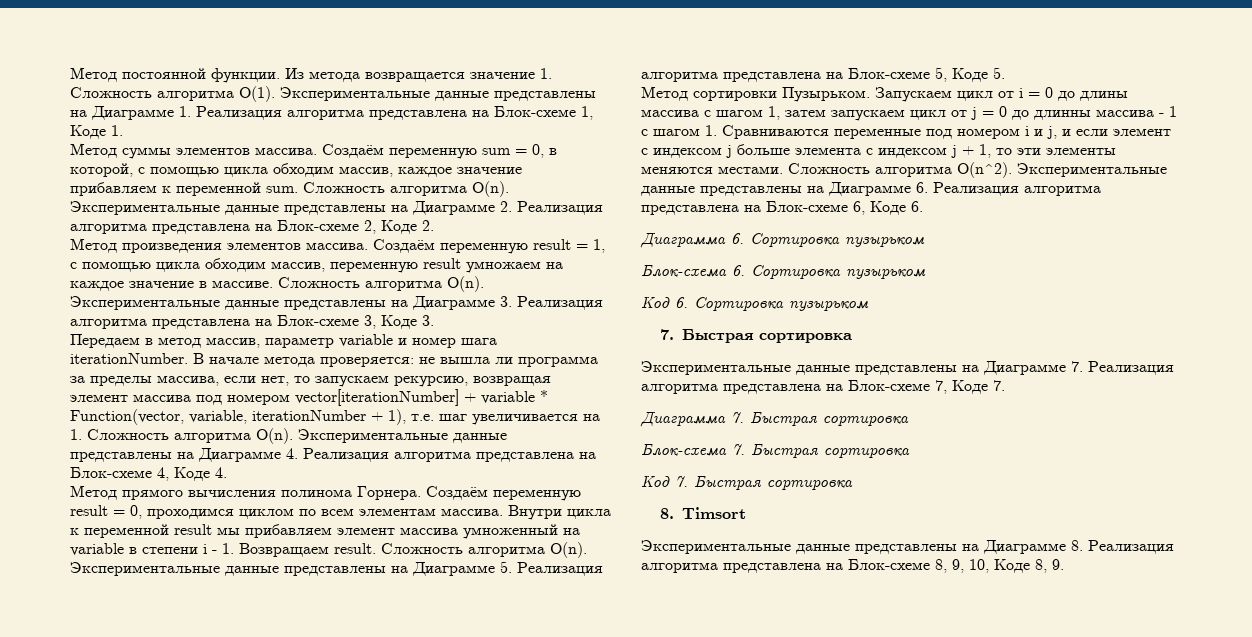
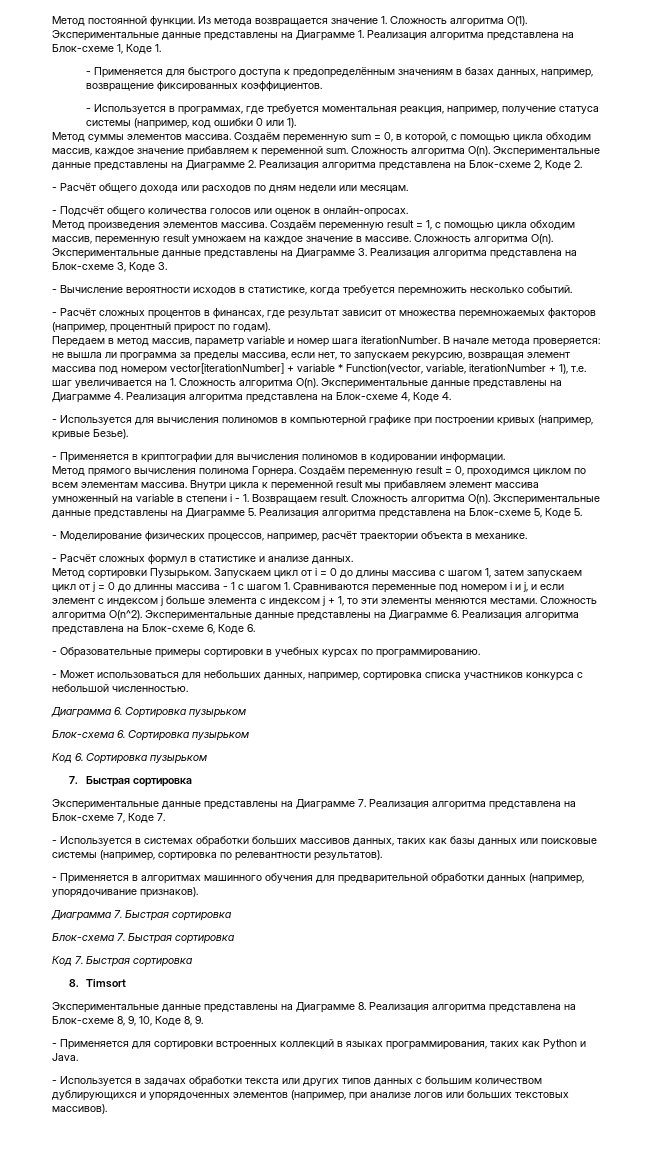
(123, 130) none -> [85,67,593,78] [85,81,322,92] [85,104,599,115] [85,118,296,129] // - Применяется для быстрого доступа к предопределённым значениям в базах данных, например, возвращение фиксированных коэффициентов. // - Используется в программах, где требуется моментальная реакция, например, получение статуса системы (например, код ошибки 0 или 1).
(434, 225) none -> [52,183,408,194] [52,206,408,217] // - Расчёт общего дохода или расходов по дням недели или месяцам. // - Подсчёт общего количества голосов или оценок в онлайн-опросах.
(434, 320) none -> [52,285,572,296] [52,308,596,319] [52,322,270,333] // - Вычисление вероятности исходов в статистике, когда требуется перемножить несколько событий. // - Расчёт сложных процентов в финансах, где результат зависит от множества перемножаемых факторов (например, процентный прирост по годам).
(227, 472) none -> [52,415,593,426] [52,429,128,440] [52,452,505,463] // - Используется для вычисления полиномов в компьютерной графике при построении кривых (например, кривые Безье). // - Применяется в криптографии для вычисления полиномов в кодировании информации.
(1005, 73) none -> [52,531,527,542] [52,554,353,565] // - Моделирование физических процессов, например, расчёт траектории объекта в механике. // - Расчёт сложных формул в статистике и анализе данных.
(923, 206) none -> [52,647,480,658] [52,670,583,681] [52,684,188,692] // - Образовательные примеры сортировки в учебных курсах по программированию. // - Может использоваться для небольших данных, например, сортировка списка участников конкурса с небольшой численностью.
(1005, 385) none -> [52,836,597,847] [52,850,382,861] [52,873,584,884] [52,887,198,898] // - Используется в системах обработки больших массивов данных, таких как базы данных или поисковые системы (например, сортировка по релевантности результатов). // - Применяется в алгоритмах машинного обучения для предварительной обработки данных (например, упорядочивание признаков).
(1064, 564) none -> [52,1039,586,1050] [52,1053,78,1061] [52,1076,542,1087] [52,1090,569,1101] [52,1104,107,1114] // - Применяется для сортировки встроенных коллекций в языках программирования, таких как Python и Java. // - Используется в задачах обработки текста или других типов данных с большим количеством дублирующихся и упорядоченных элементов (например, при анализе логов или больших текстовых массивов).

